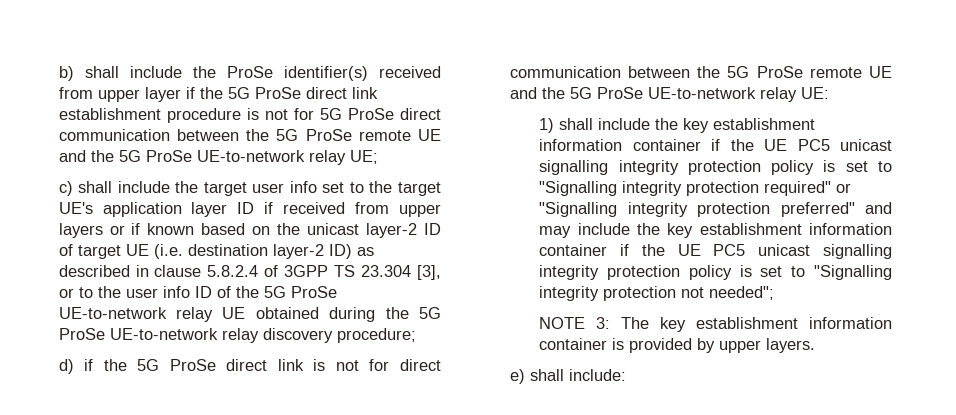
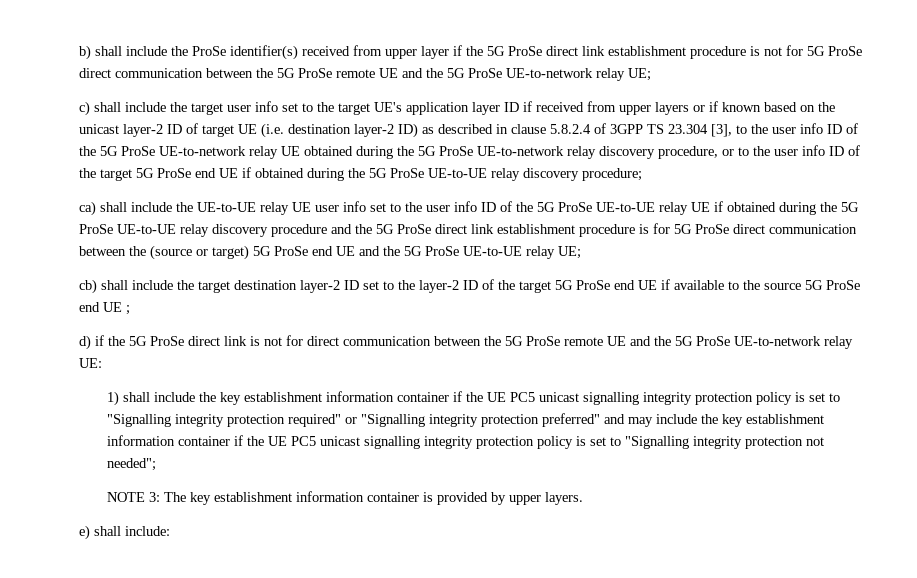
[58,288,74,298] or -> (733, 130) none
[336,328,416,343] procedure; -> [658,145,861,159] [79,167,643,181] [79,201,860,216] [79,223,858,237] [79,245,582,260] [79,279,861,294] [79,302,131,315] procedure, or to the user info ID of the target 5G ProSe end UE if obtained during the 5G ProSe UE-to-UE relay discovery procedure; // ca) shall include the UE-to-UE relay UE user info set to the user info ID of the 5G ProSe UE-to-UE relay UE if obtained during the 5G ProSe UE-to-UE relay discovery procedure and the 5G ProSe direct link establishment procedure is for 5G ProSe direct communication between the (source or target) 5G ProSe end UE and the 5G ProSe UE-to-UE relay UE; // cb) shall include the target destination layer-2 ID set to the layer-2 ID of the target 5G ProSe end UE if available to the source 5G ProSe end UE ;

